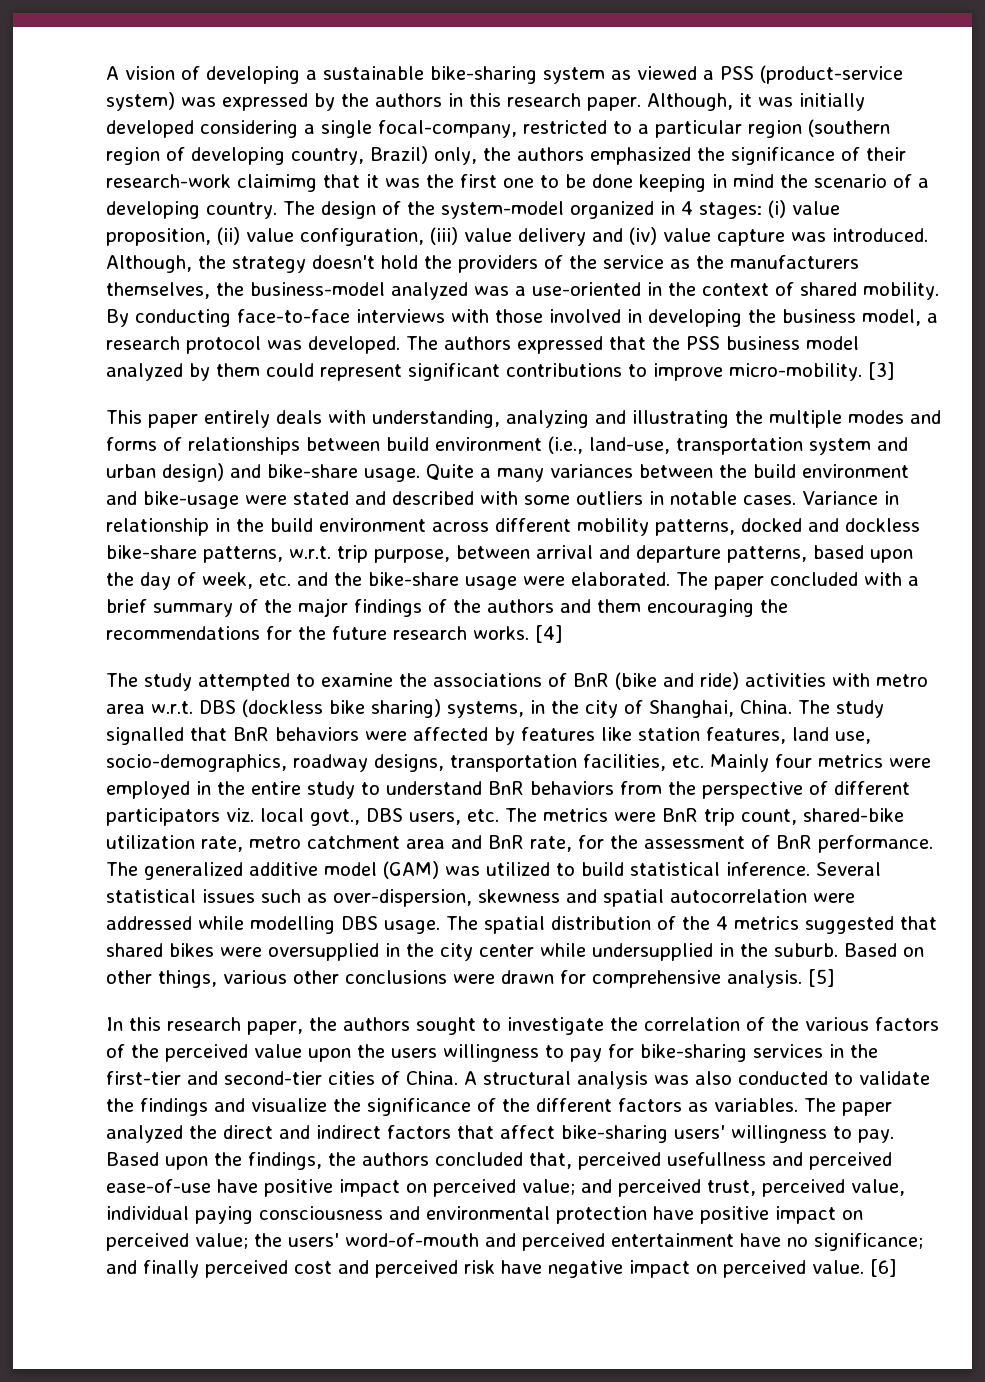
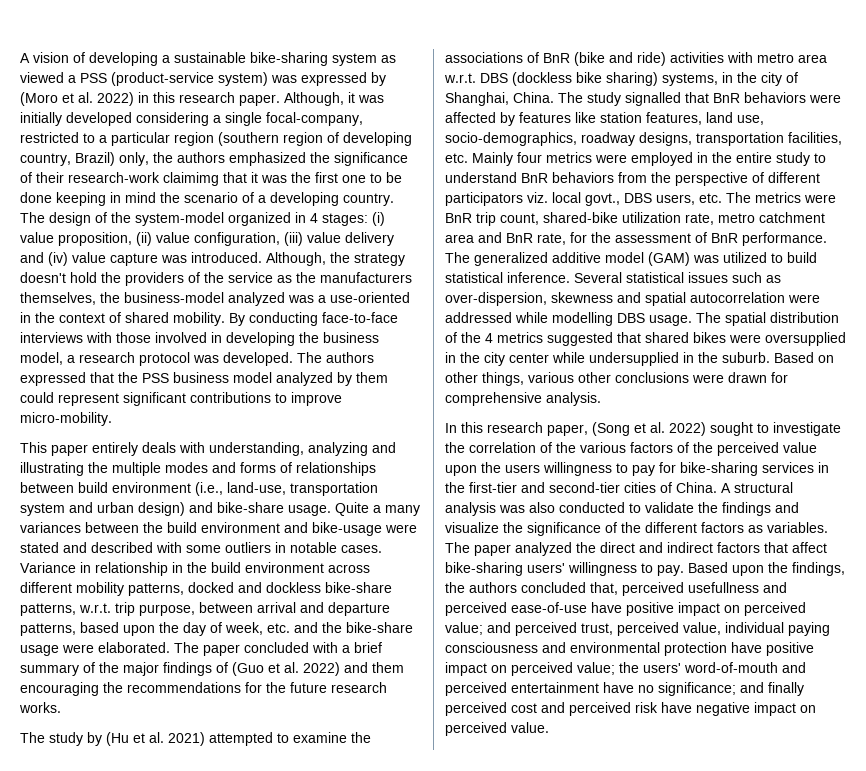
[341,93,442,107] the authors -> [20,92,134,106] (Moro et al. 2022)
[867,362,895,380] [3] -> (112, 419) none
[453,599,554,613] the authors -> [232,662,340,676] (Guo et al. 2022)
[535,625,563,643] [106,673,192,691] [4] // The study -> [20,732,205,746] // The study by (Hu et al. 2021)
[808,969,835,987] [5] -> (601, 399) none
[309,1017,410,1031] the authors -> [592,422,706,436] (Song et al. 2022)
[870,1259,897,1277] [6] -> (549, 727) none

